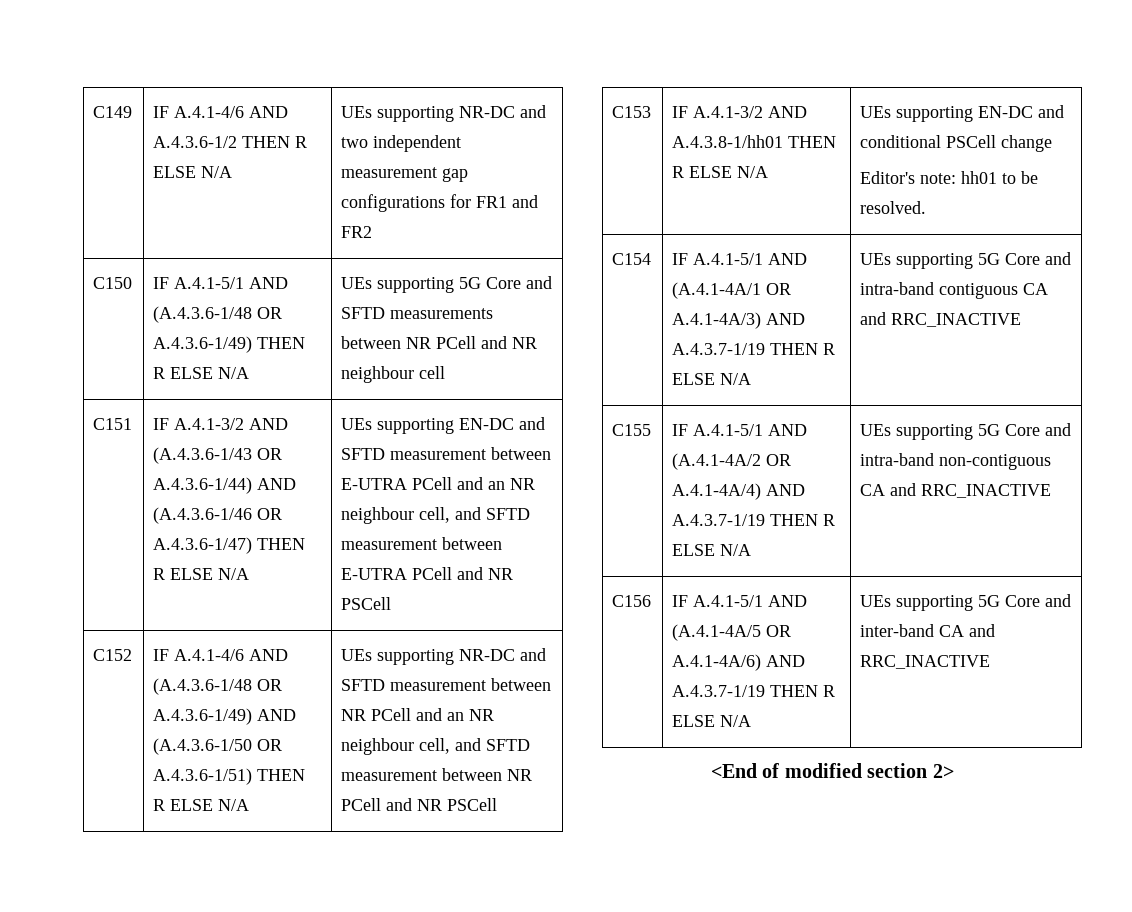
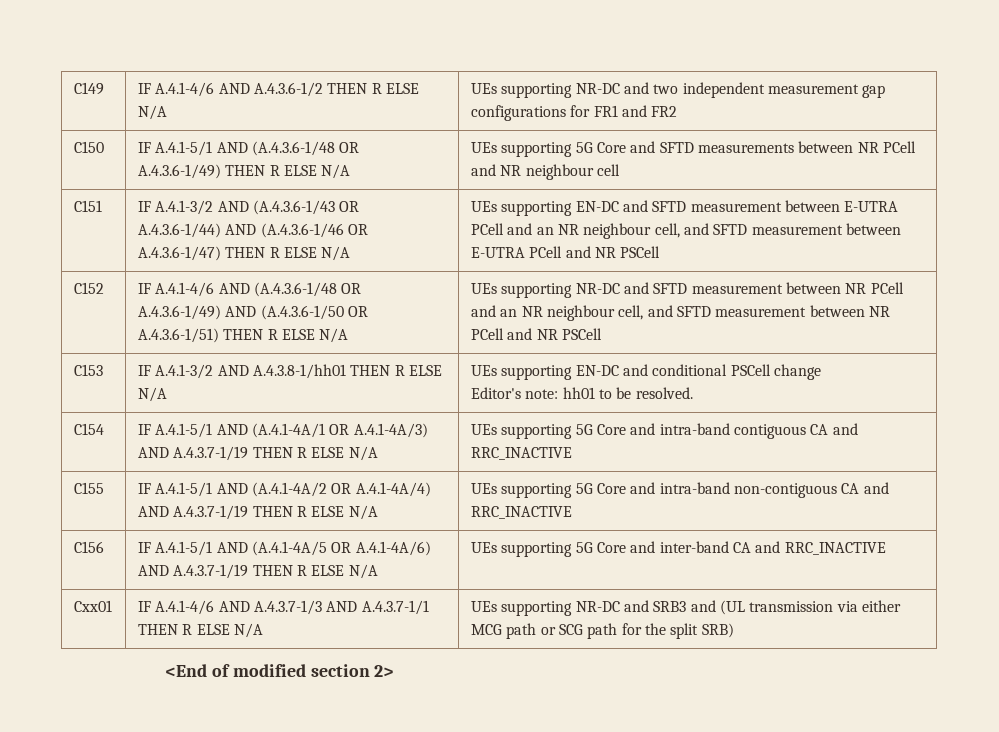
(991, 662) none -> [73,600,112,612] [137,600,429,615] [137,623,263,638] [470,600,901,616] [470,623,734,639] // Cxx01 | IF A.4.1-4/6 AND A.4.3.7-1/3 AND A.4.3.7-1/1 THEN R ELSE N/A | UEs supporting NR-DC and SRB3 and (UL transmission via either MCG path or SCG path for the split SRB)

